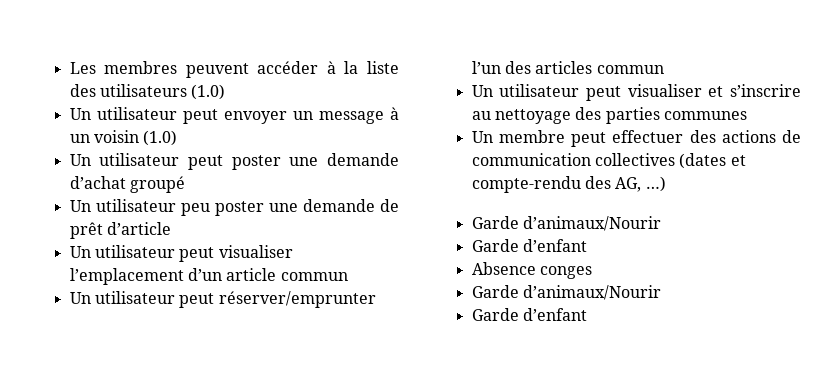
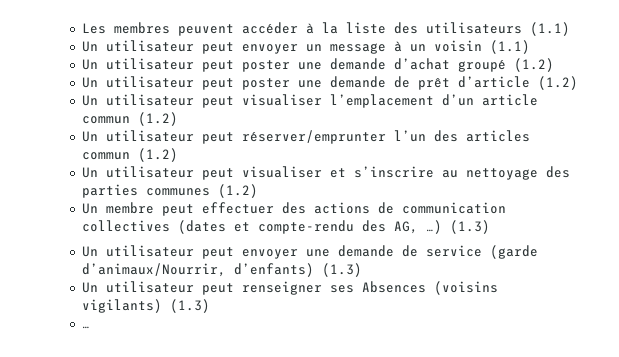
[191,84,226,100] (1.0) -> [530,22,571,36] (1.1)
[143,130,178,146] (1.0) -> [490,40,531,54] (1.1)
[69,199,210,216] // Un utilisateur peu -> [514,58,555,72] [82,76,235,90] (1.2) // Un utilisateur peut
(172, 228) none -> [538,76,579,90] (1.2)
(348, 276) none -> [138,112,179,126] (1.2)
(664, 69) none -> [138,148,179,162] (1.2)
(748, 115) none -> [218,184,259,198] (1.2)
[471,216,662,231] [471,239,588,252] [471,262,593,279] [471,285,662,300] [471,308,588,321] // Garde d’animaux/Nourir // Garde d’enfant // Absence conges // Garde d’animaux/Nourir // Garde d’enfant -> [450,220,491,234] [82,245,539,259] [82,263,363,277] [82,281,499,295] [82,299,211,313] [82,326,91,329] (1.3) // Un utilisateur peut envoyer une demande de service (garde d’animaux/Nourrir, d’enfants) (1.3) // Un utilisateur peut renseigner ses Absences (voisins vigilants) (1.3) // …

